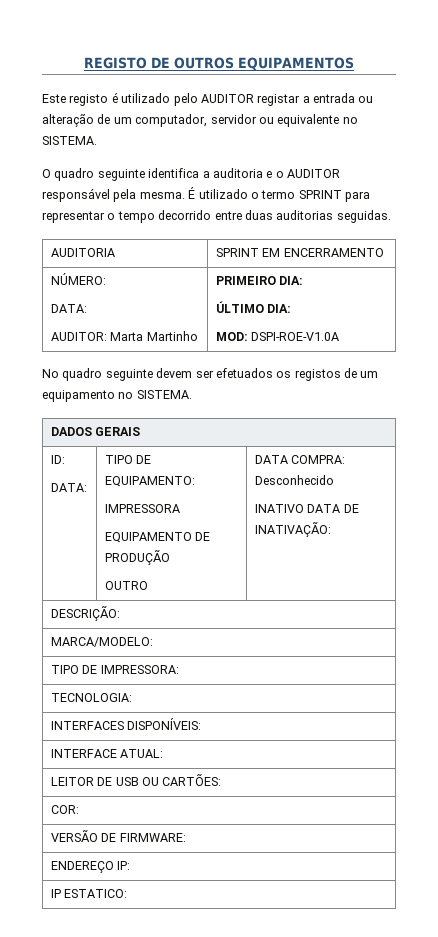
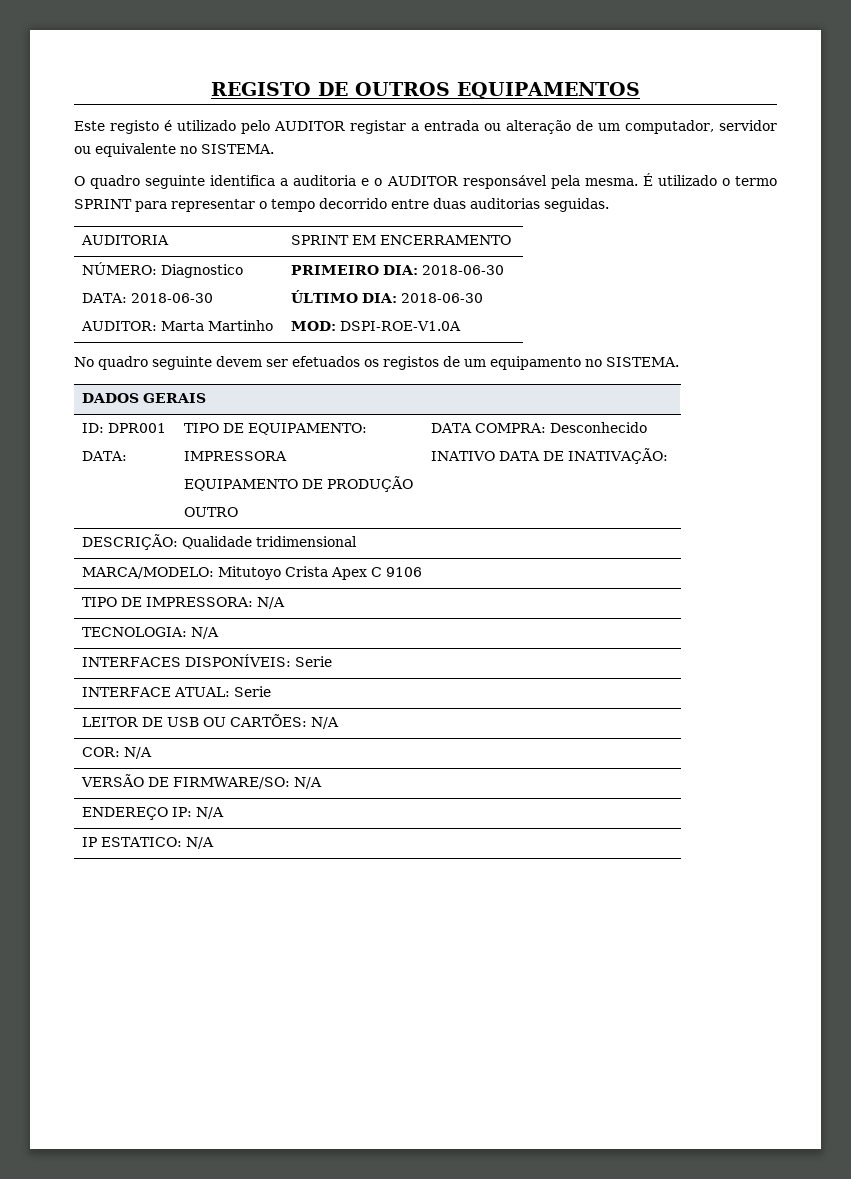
[50,304,87,313] // DATA: -> [161,264,244,278] [82,293,214,303] Diagnostico // DATA: 2018-06-30
(304, 280) none -> [422,265,505,275] 2018-06-30
(292, 308) none -> [401,293,484,303] 2018-06-30
(65, 459) none -> [108,423,167,433] DPR001
(120, 613) none -> [182,536,358,549] Qualidade tridimensional
(153, 642) none -> [218,566,423,580] Mitutoyo Crista Apex C 9106
(179, 669) none -> [257,597,286,609] N/A
(132, 697) none -> [191,627,220,639] N/A
(202, 724) none -> [295,656,333,667] Serie
(164, 753) none -> [234,686,272,697] Serie
(222, 780) none -> [311,717,340,729] N/A
(79, 809) none -> [124,747,153,759] N/A
[119,833,186,842] FIRMWARE: -> [173,777,323,789] FIRMWARE/SO: N/A
(131, 865) none -> [196,807,225,819] N/A
(128, 893) none -> [186,837,215,849] N/A

